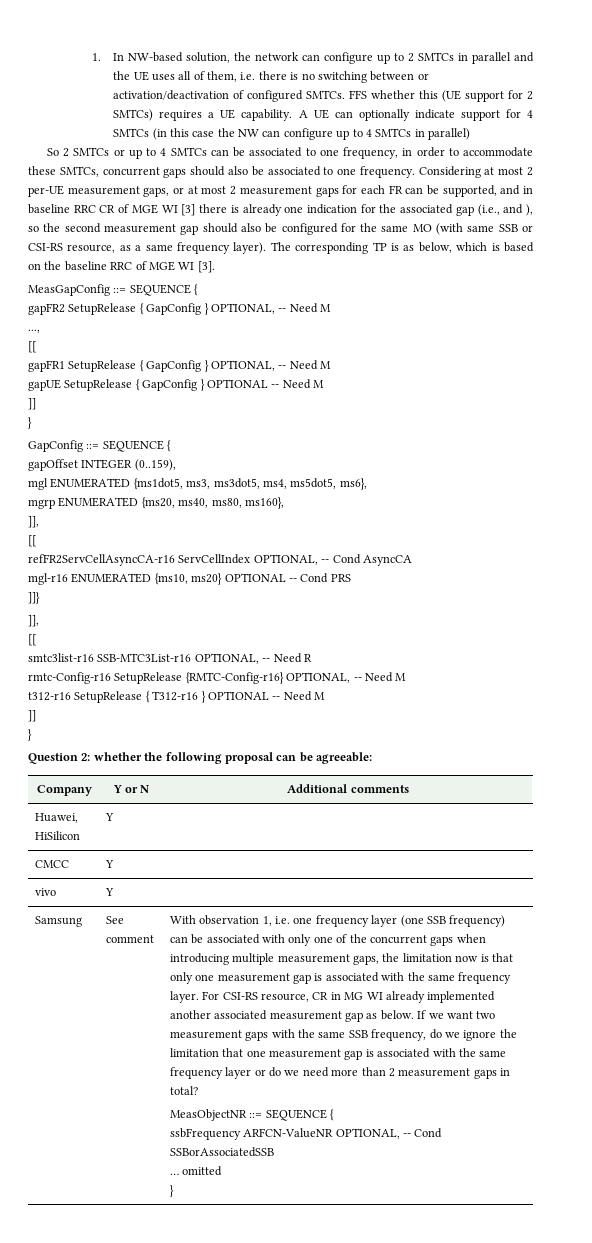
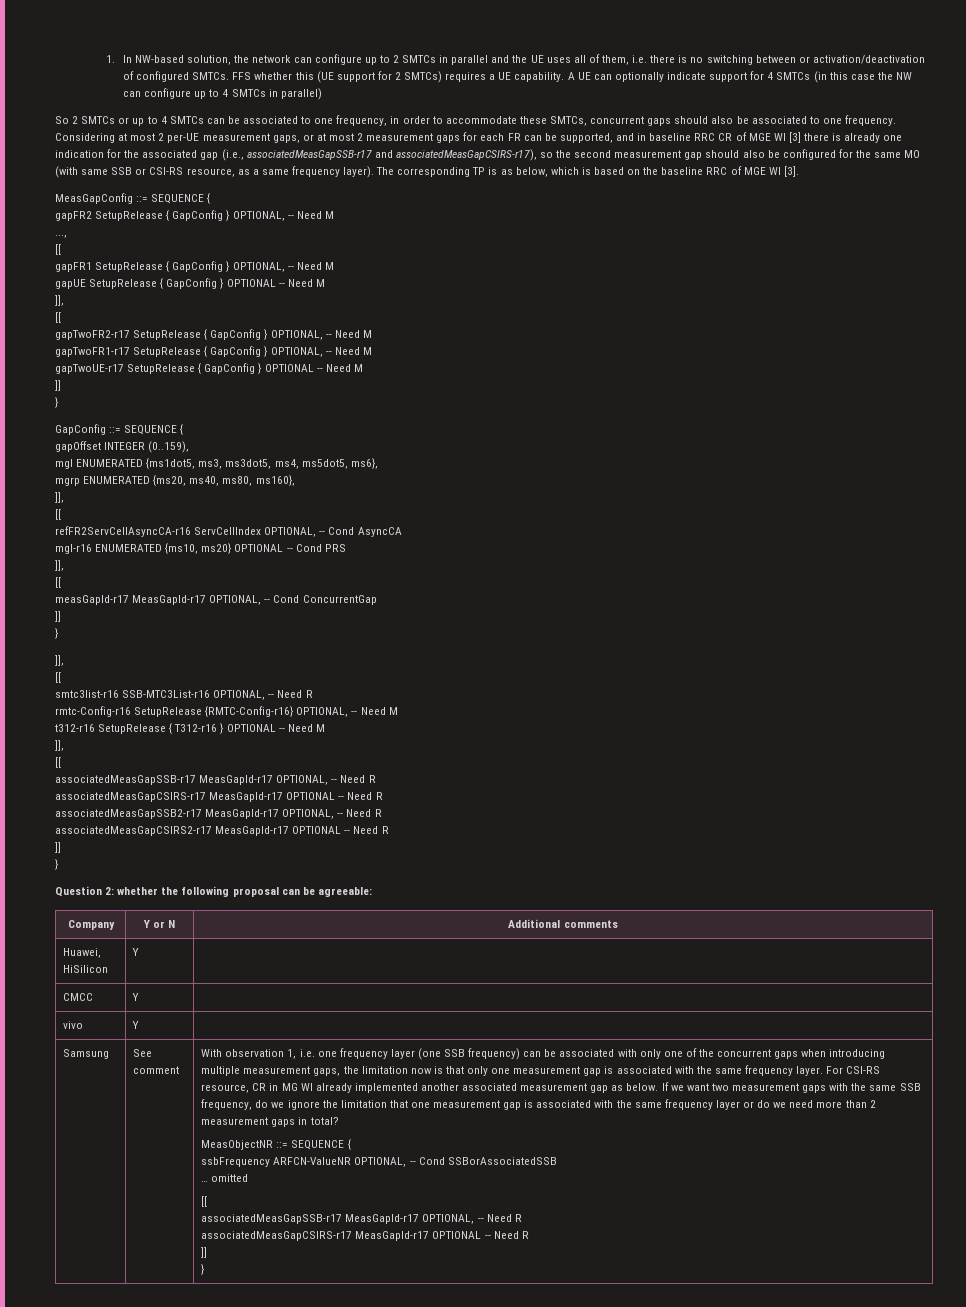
[503,204,534,216] and ), -> [246,149,537,161] associatedMeasGapSSB-r17 and associatedMeasGapCSIRS-r17),
(324, 384) none -> [55,295,64,306] [55,312,61,323] [55,329,372,340] [55,346,372,357] [55,363,363,374] // ]], // [[ // gapTwoFR2-r17 SetupRelease { GapConfig } OPTIONAL, -- Need M // gapTwoFR1-r17 SetupRelease { GapConfig } OPTIONAL, -- Need M // gapTwoUE-r17 SetupRelease { GapConfig } OPTIONAL -- Need M
[28,592,40,604] ]]} -> [55,560,64,571] [55,577,61,588] [55,595,377,605] [55,611,61,622] [55,628,58,639] ]], // [[ // measGapId-r17 MeasGapId-r17 OPTIONAL, -- Cond ConcurrentGap // ]] // }
(325, 696) none -> [55,740,64,751] [55,757,61,768] [55,775,376,785] [55,792,383,802] [55,809,382,819] [55,826,389,836] // ]], // [[ // associatedMeasGapSSB-r17 MeasGapId-r17 OPTIONAL, -- Need R // associatedMeasGapCSIRS-r17 MeasGapId-r17 OPTIONAL -- Need R // associatedMeasGapSSB2-r17 MeasGapId-r17 OPTIONAL, -- Need R // associatedMeasGapCSIRS2-r17 MeasGapId-r17 OPTIONAL -- Need R
(223, 1171) none -> [201,1196,208,1207] [201,1214,522,1224] [201,1231,529,1241] [201,1247,208,1258] // [[ // associatedMeasGapSSB-r17 MeasGapId-r17 OPTIONAL, -- Need R // associatedMeasGapCSIRS-r17 MeasGapId-r17 OPTIONAL -- Need R // ]]

